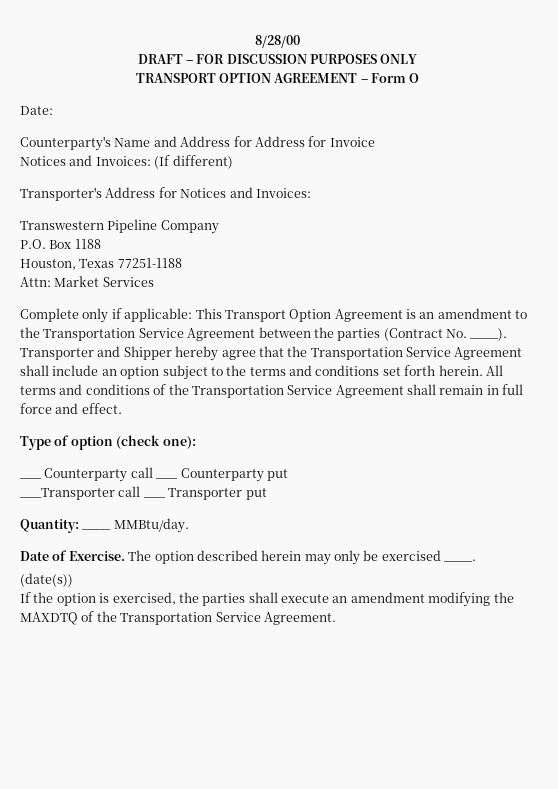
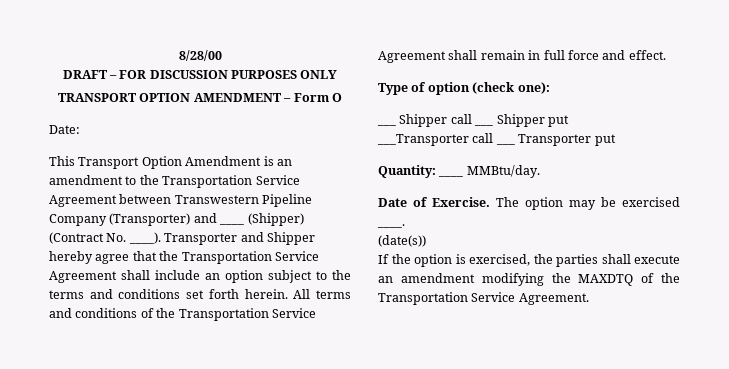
[274,73,358,83] AGREEMENT -> [193,93,282,102] AMENDMENT
[20,136,375,151] [20,155,233,169] [20,187,311,201] [20,219,219,234] [20,239,101,249] [20,258,182,270] [20,276,154,287] [20,308,193,323] Counterparty's Name and Address for Address for Invoice // Notices and Invoices: (If different) // Transporter's Address for Notices and Invoices: // Transwestern Pipeline Company // P.O. Box 1188 // Houston, Texas 77251-1188 // Attn: Market Services // Complete only if applicable: -> (80, 129) none
[334,309,403,322] Agreement -> [185,156,262,166] Amendment
[313,327,381,341] the parties -> [174,194,313,207] [49,213,217,226] [219,213,304,226] Transwestern Pipeline Company (Transporter) and ____ (Shipper)
[44,467,153,482] [155,468,264,482] Counterparty call ___ Counterparty -> [399,114,472,127] [474,114,545,127] Shipper call ___ Shipper
[196,550,360,565] described herein may only -> [569,200,596,210] may

